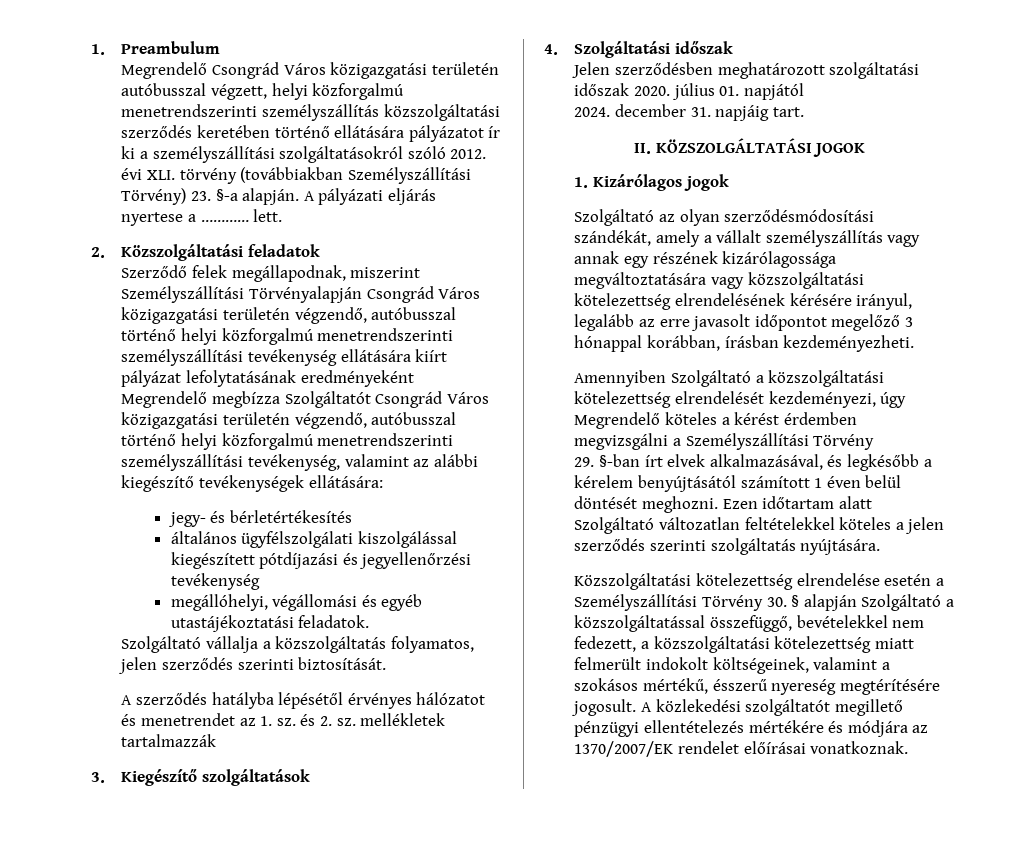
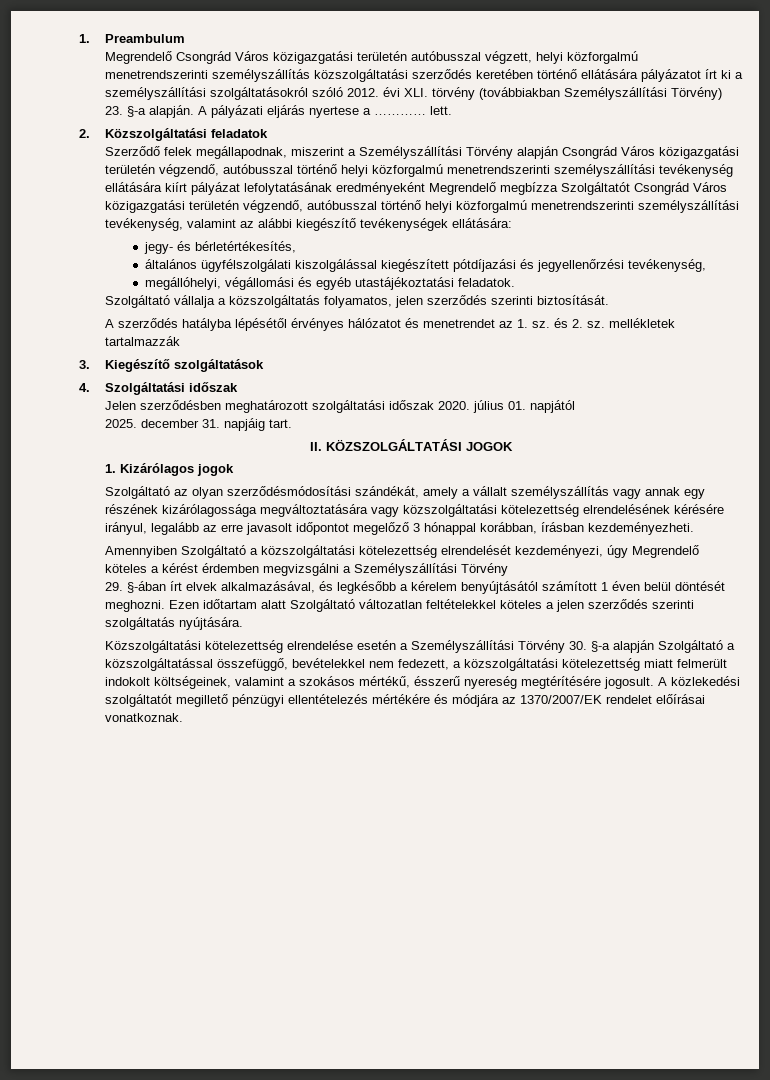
[488,126,501,138] ír -> [704,69,717,79] írt
[121,286,362,303] Személyszállítási Törvényalapján -> [347,146,558,159] a Személyszállítási Törvény alapján
[229,510,352,523] bérletértékesítés -> [194,241,296,253] bérletértékesítés,
[170,573,260,590] tevékenység -> [627,259,706,272] tevékenység,
[574,107,611,117] 2024. -> [104,419,137,428] 2025.
[598,454,640,467] §-ban -> [126,581,166,593] §-ában
[791,595,800,607] § -> [590,641,610,652] §-a

